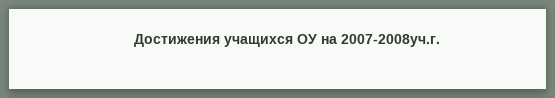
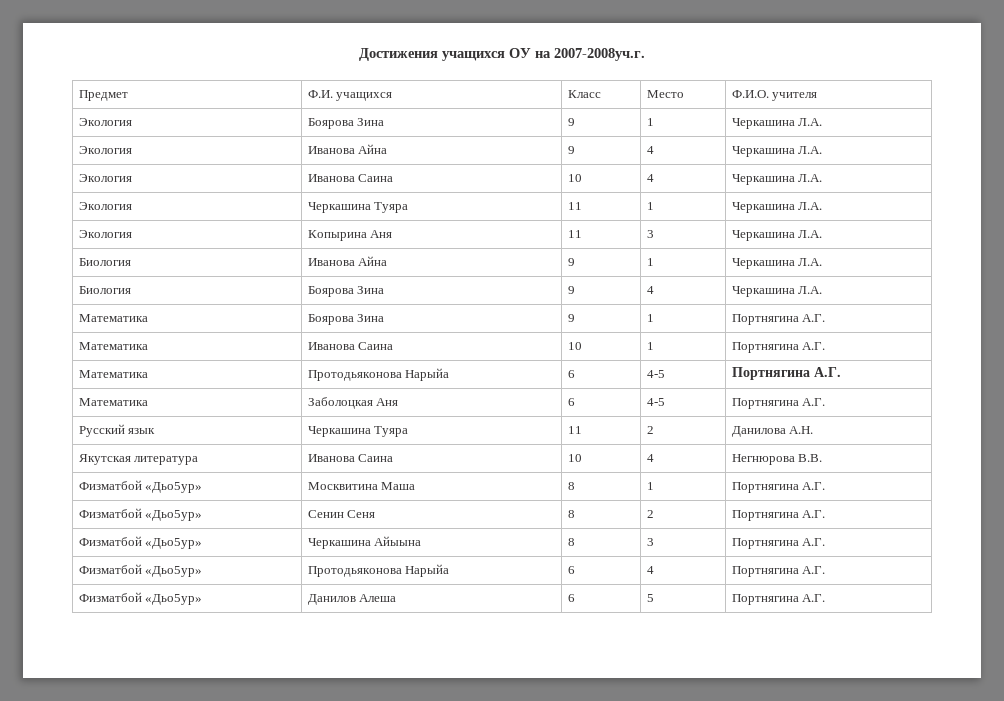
(440, 40) none -> [78,90,128,101] [307,90,393,101] [567,90,601,98] [646,90,684,98] [731,90,818,101] [78,118,132,126] [307,118,385,129] [567,118,575,126] [646,118,654,126] [731,118,823,129] [78,146,132,154] [307,144,388,154] [567,146,575,154] [646,146,654,154] [731,146,823,157] [78,174,132,182] [307,174,394,182] [567,174,582,182] [646,174,654,182] [731,174,823,185] [78,202,132,210] [307,202,409,213] [567,202,582,210] [646,202,654,210] [731,202,823,213] [78,230,132,238] [307,230,393,241] [567,230,582,238] [646,230,654,238] [731,230,823,241] [78,258,131,266] [307,256,388,266] [567,258,575,266] [646,258,654,266] [731,258,823,269] [78,286,131,294] [307,286,385,297] [567,286,575,294] [646,286,654,294] [731,286,823,297] [78,314,148,322] [307,314,385,325] [567,314,575,322] [646,314,654,322] [731,314,826,325] [78,342,148,350] [307,342,394,350] [567,342,582,350] [646,342,654,350] [731,342,826,353] [78,370,148,378] [307,368,450,381] [567,370,575,378] [646,370,665,378] [731,367,841,380] [78,398,148,406] [307,397,399,409] [567,398,575,406] [646,398,665,406] [731,398,826,409] [78,424,156,437] [307,426,409,437] [567,426,582,434] [646,426,654,434] [731,426,814,437] [78,454,199,465] [307,454,394,462] [567,454,582,462] [646,454,654,462] [731,454,823,465] [78,480,203,493] [307,482,416,490] [567,482,575,490] [646,482,654,490] [731,482,826,493] [78,508,203,521] [307,510,376,518] [567,510,575,518] [646,510,654,518] [731,510,826,521] [78,536,203,549] [307,536,422,549] [567,538,575,546] [646,538,654,546] [731,538,826,549] [78,564,203,577] [307,564,450,577] [567,566,575,574] [646,566,654,574] [731,566,826,577] [78,592,203,605] [307,594,397,605] [567,594,575,602] [646,594,654,602] [731,594,826,605] // Предмет | Ф.И. учащихся | Класс | Место | Ф.И.О. учителя // Экология | Боярова Зина | 9 | 1 | Черкашина Л.А. // Экология | Иванова Айна | 9 | 4 | Черкашина Л.А. // Экология | Иванова Саина | 10 | 4 | Черкашина Л.А. // Экология | Черкашина Туяра | 11 | 1 | Черкашина Л.А. // Экология | Копырина Аня | 11 | 3 | Черкашина Л.А. // Биология | Иванова Айна | 9 | 1 | Черкашина Л.А. // Биология | Боярова Зина | 9 | 4 | Черкашина Л.А. // Математика | Боярова Зина | 9 | 1 | Портнягина А.Г. // Математика | Иванова Саина | 10 | 1 | Портнягина А.Г. // Математика | Протодьяконова Нарыйа | 6 | 4-5 | Портнягина А.Г. // Математика | Заболоцкая Аня | 6 | 4-5 | Портнягина А.Г. // Русский язык | Черкашина Туяра | 11 | 2 | Данилова А.Н. // Якутская литература | Иванова Саина | 10 | 4 | Негнюрова В.В. // Физматбой «Дьо5ур» | Москвитина Маша | 8 | 1 | Портнягина А.Г. // Физматбой «Дьо5ур» | Сенин Сеня | 8 | 2 | Портнягина А.Г. // Физматбой «Дьо5ур» | Черкашина Айыына | 8 | 3 | Портнягина А.Г. // Физматбой «Дьо5ур» | Протодьяконова Нарыйа | 6 | 4 | Портнягина А.Г. // Физматбой «Дьо5ур» | Данилов Алеша | 6 | 5 | Портнягина А.Г.

